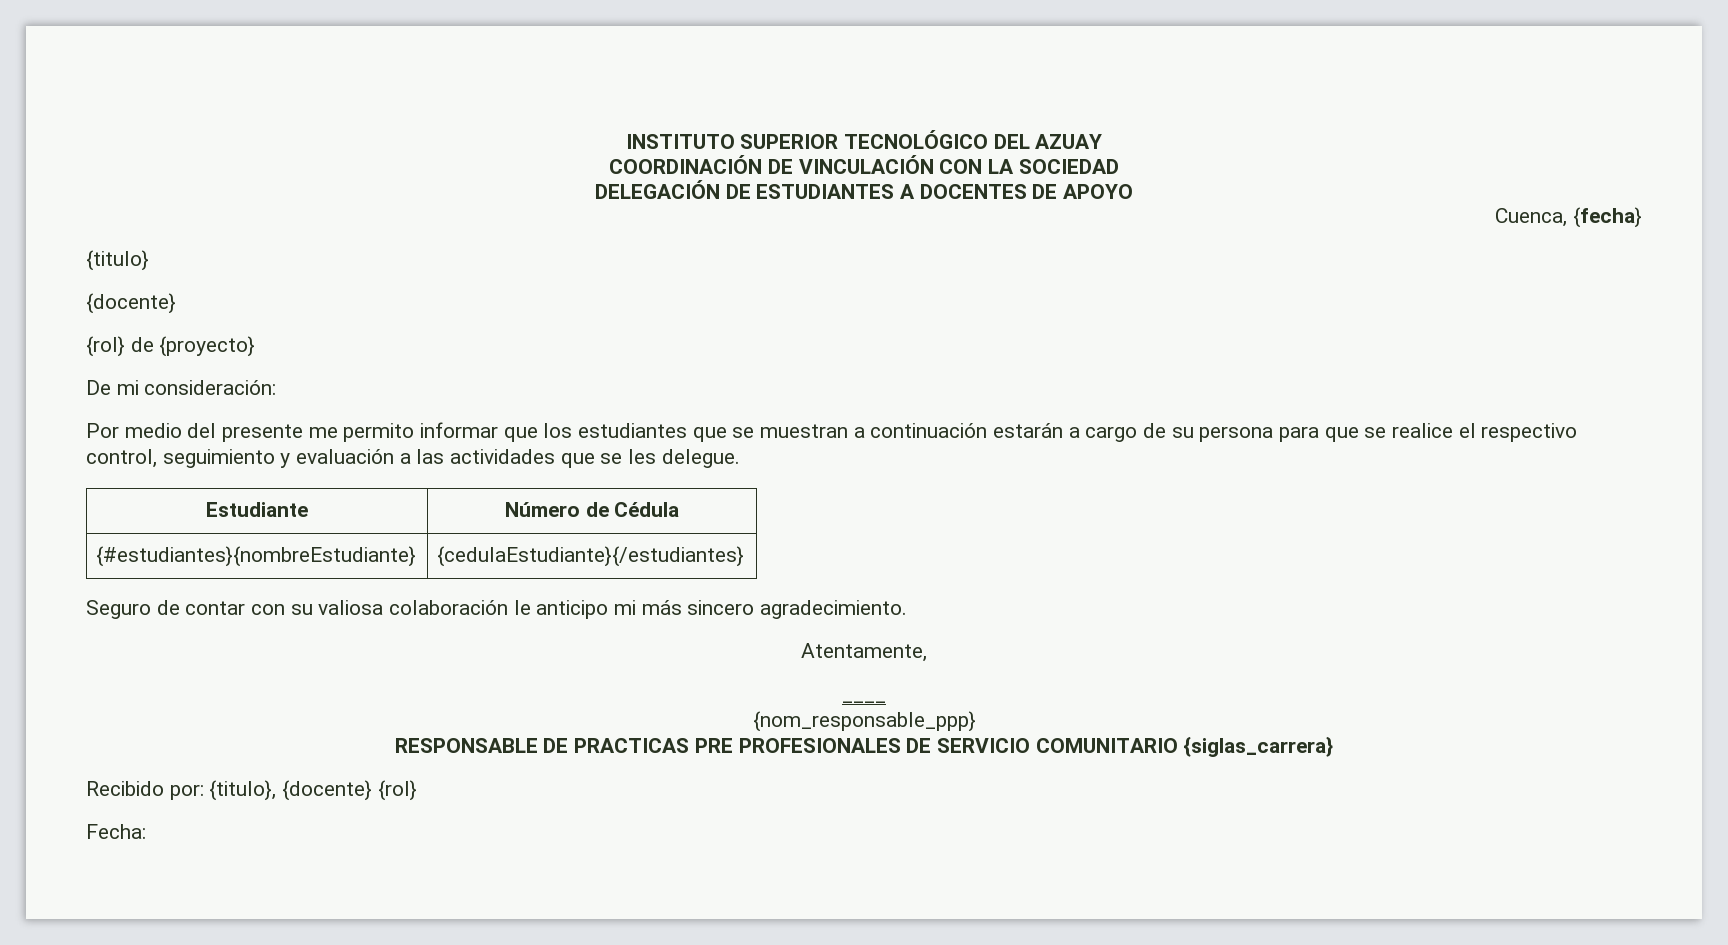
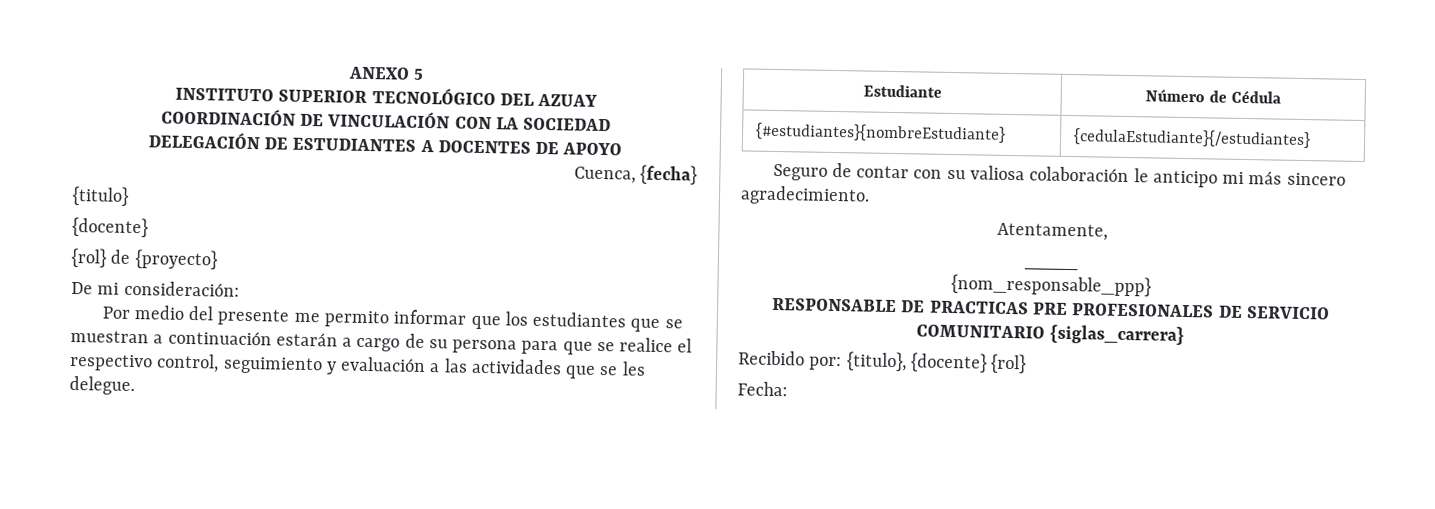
(625, 141) none -> [347,66,425,80] ANEXO 5 //

